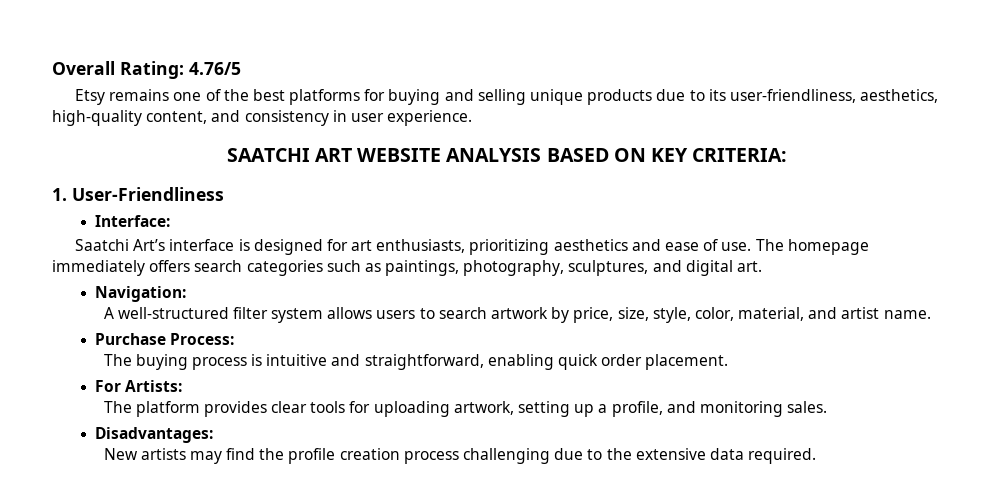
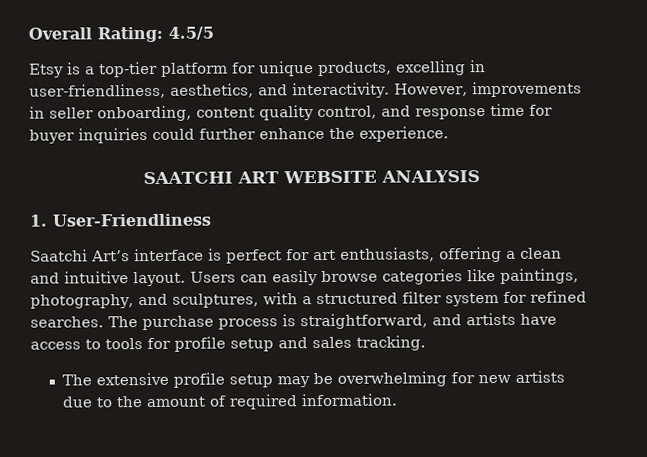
[189,62,241,75] 4.76/5 -> [168,26,214,40] 4.5/5
[109,89,939,105] [52,110,384,126] remains one of the best platforms for buying and selling unique products due to its user-friendliness, aesthetics, high-quality content, and consistency in user -> [67,60,486,78] [29,81,582,99] [29,103,553,122] [29,127,355,144] is a top-tier platform for unique products, excelling in user-friendliness, aesthetics, and interactivity. However, improvements in seller onboarding, content quality control, and response time for buyer inquiries could further enhance the
[546,148,788,162] BASED ON KEY CRITERIA: -> (481, 176) none
[94,215,170,227] // Interface: -> (211, 220) none
[253,239,323,255] designed -> [226,249,282,264] perfect
[469,239,869,255] [52,260,763,276] [94,286,186,302] [103,307,931,323] [94,333,234,345] [103,354,729,370] [94,380,182,392] [103,401,828,417] [94,427,213,443] [103,448,817,464] prioritizing aesthetics and ease of use. The homepage immediately offers search categories such as paintings, photography, sculptures, and digital art. // Navigation: // A well-structured filter system allows users to search artwork by price, size, style, color, material, and artist name. // Purchase Process: // The buying process is intuitive and straightforward, enabling quick order placement. // For Artists: // The platform provides clear tools for uploading artwork, setting up a profile, and monitoring sales. // Disadvantages: // New artists may find the profile creation process challenging due to the extensive data required. -> [439,246,562,263] [30,268,579,287] [30,290,587,309] [30,312,557,331] [30,335,426,352] [62,370,566,388] [62,393,399,410] offering a clean and intuitive layout. Users can easily browse categories like paintings, photography, and sculptures, with a structured filter system for refined searches. The purchase process is straightforward, and artists have access to tools for profile setup and sales tracking. // The extensive profile setup may be overwhelming for new artists due to the amount of required information.

